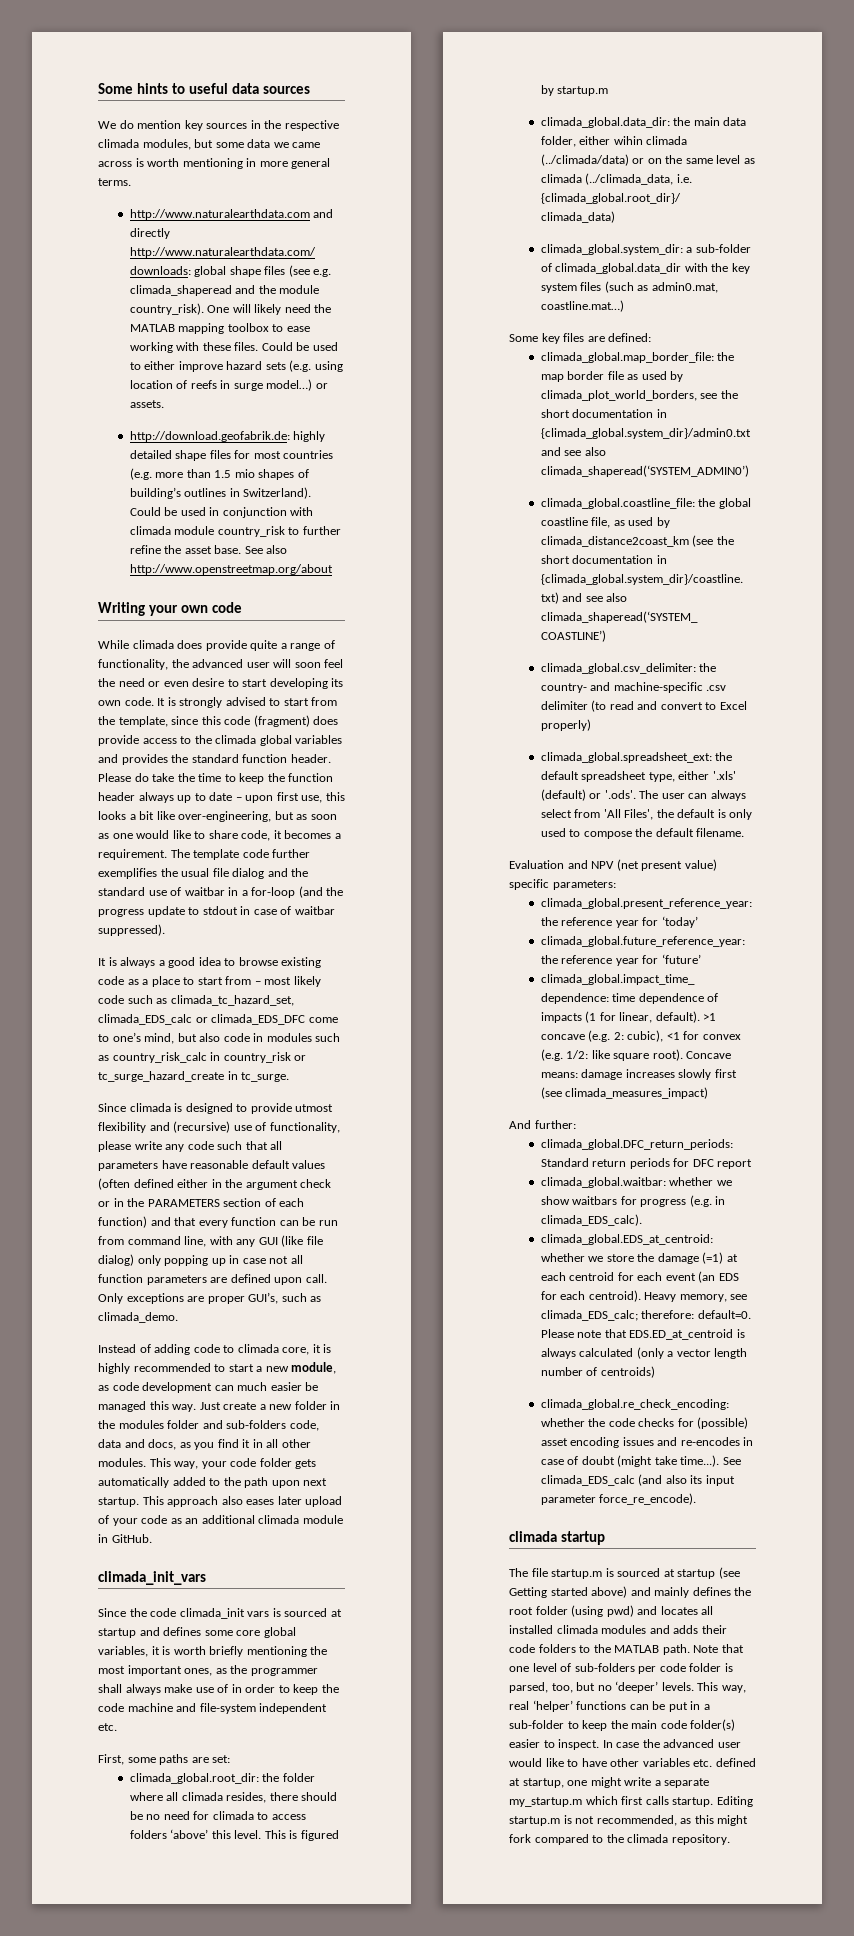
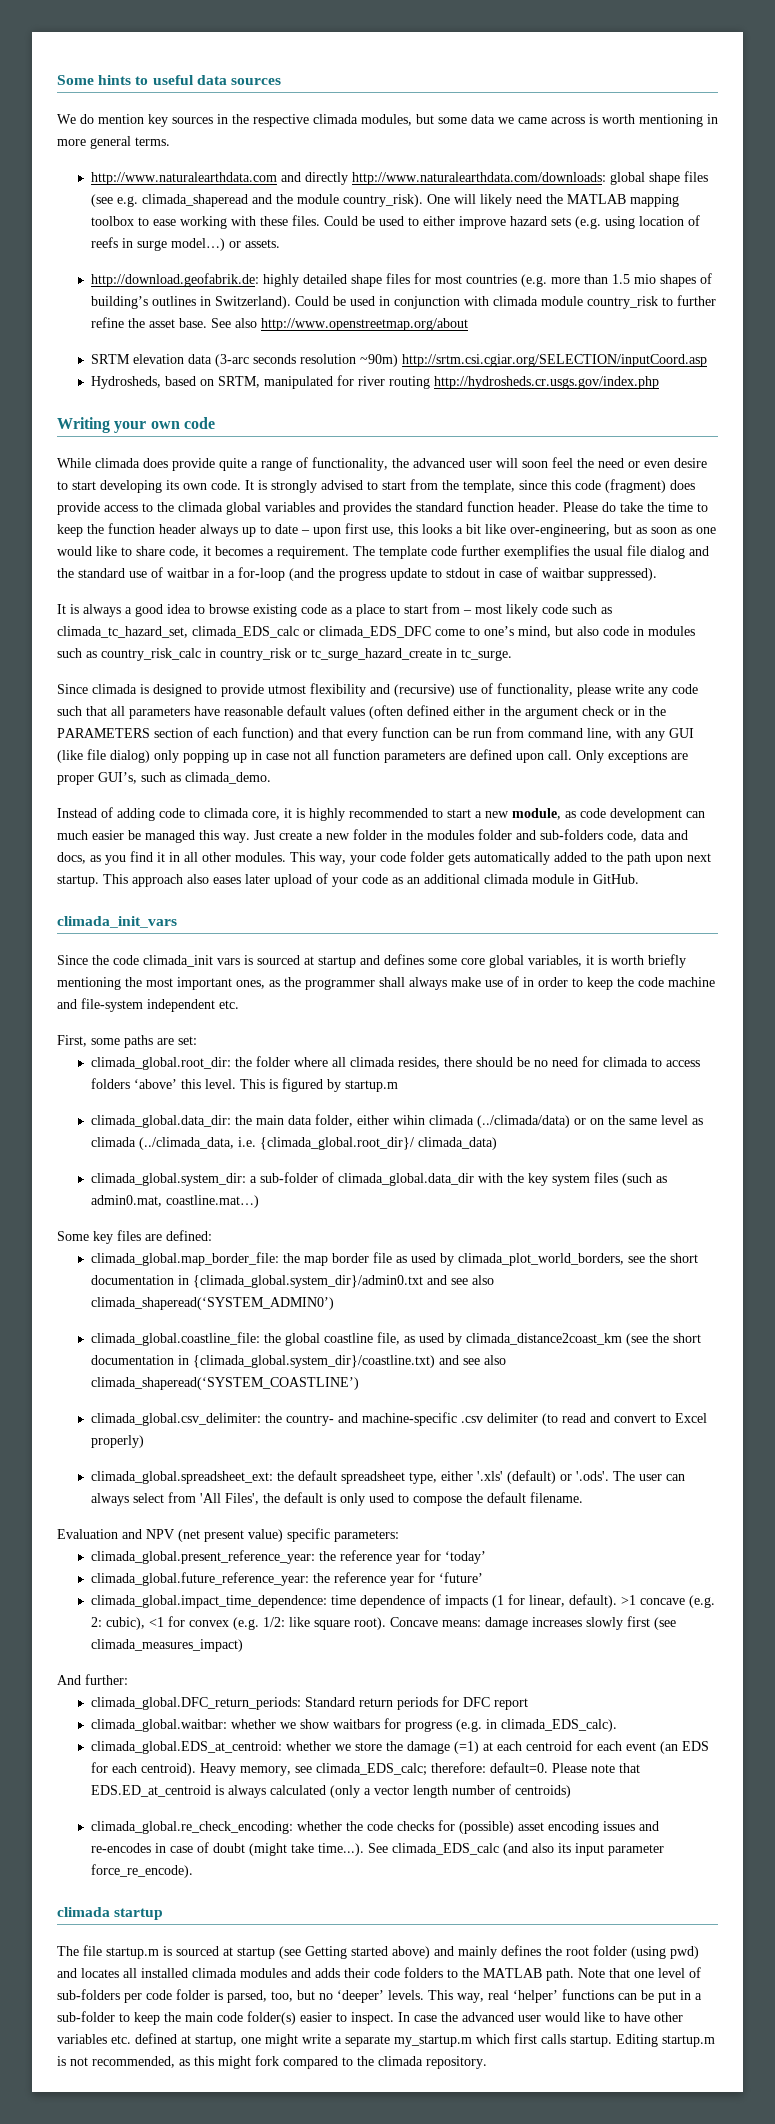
(333, 569) none -> [90,354,707,367] [90,375,659,389] // SRTM elevation data (3-arc seconds resolution ~90m) http://srtm.csi.cgiar.org/SELECTION/inputCoord.asp // Hydrosheds, based on SRTM, manipulated for river routing http://hydrosheds.cr.usgs.gov/index.php

